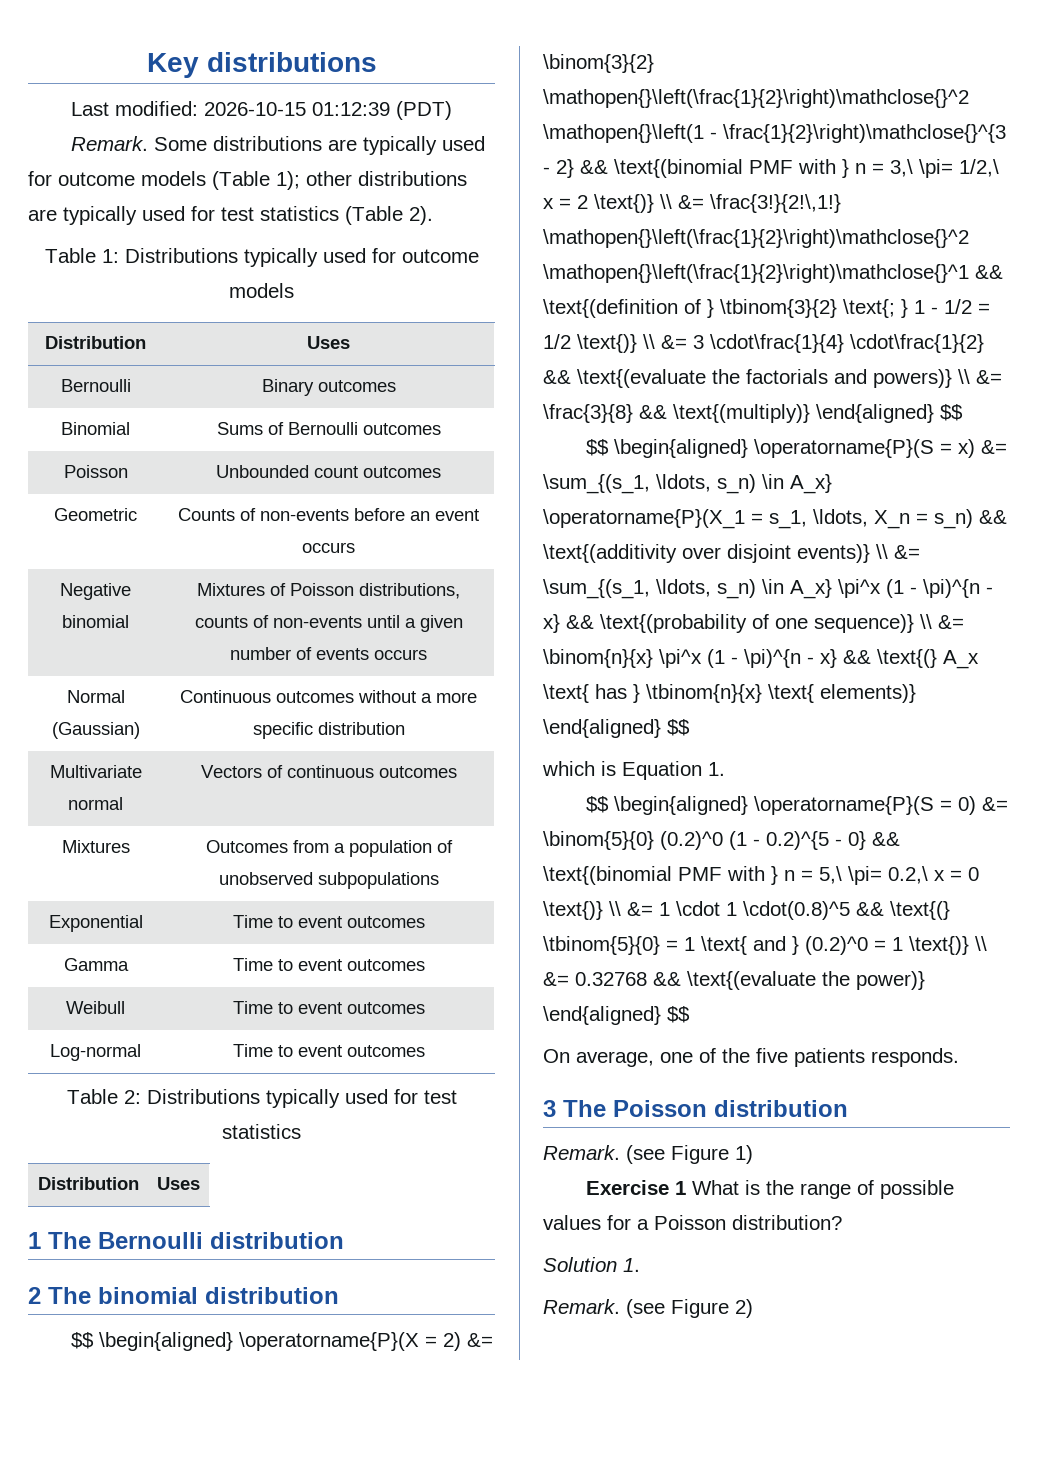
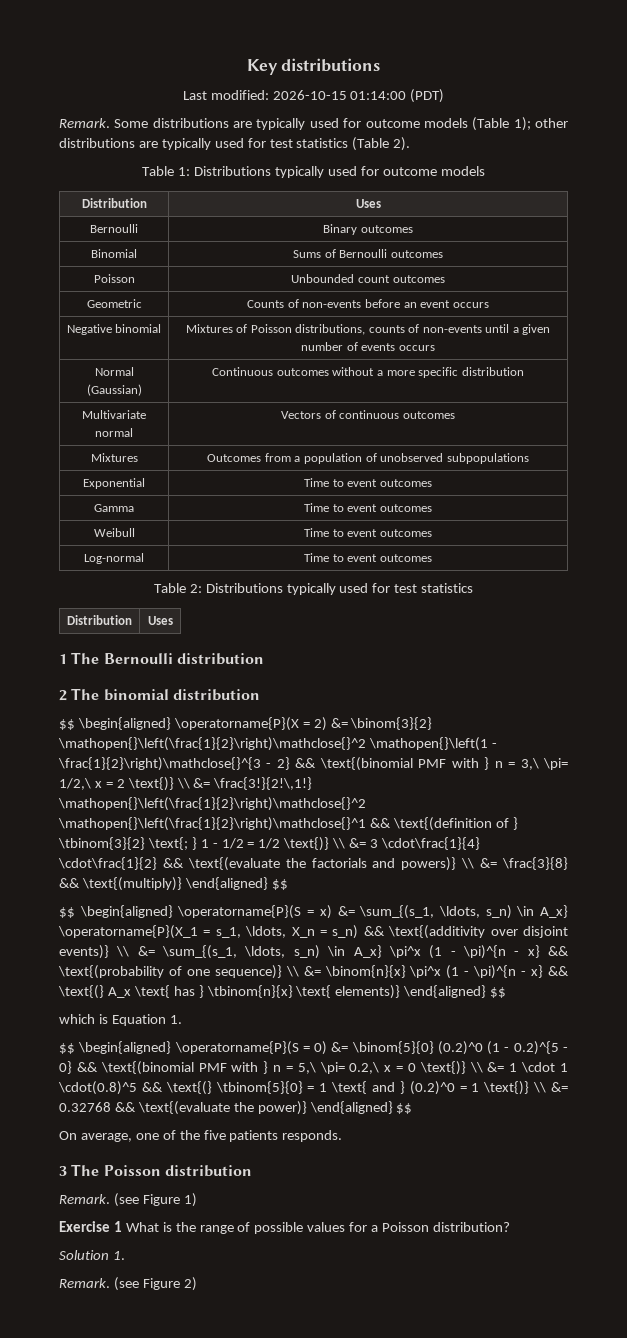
[312,102,390,116] 01:12:39 -> [350,91,407,100] 01:14:00

